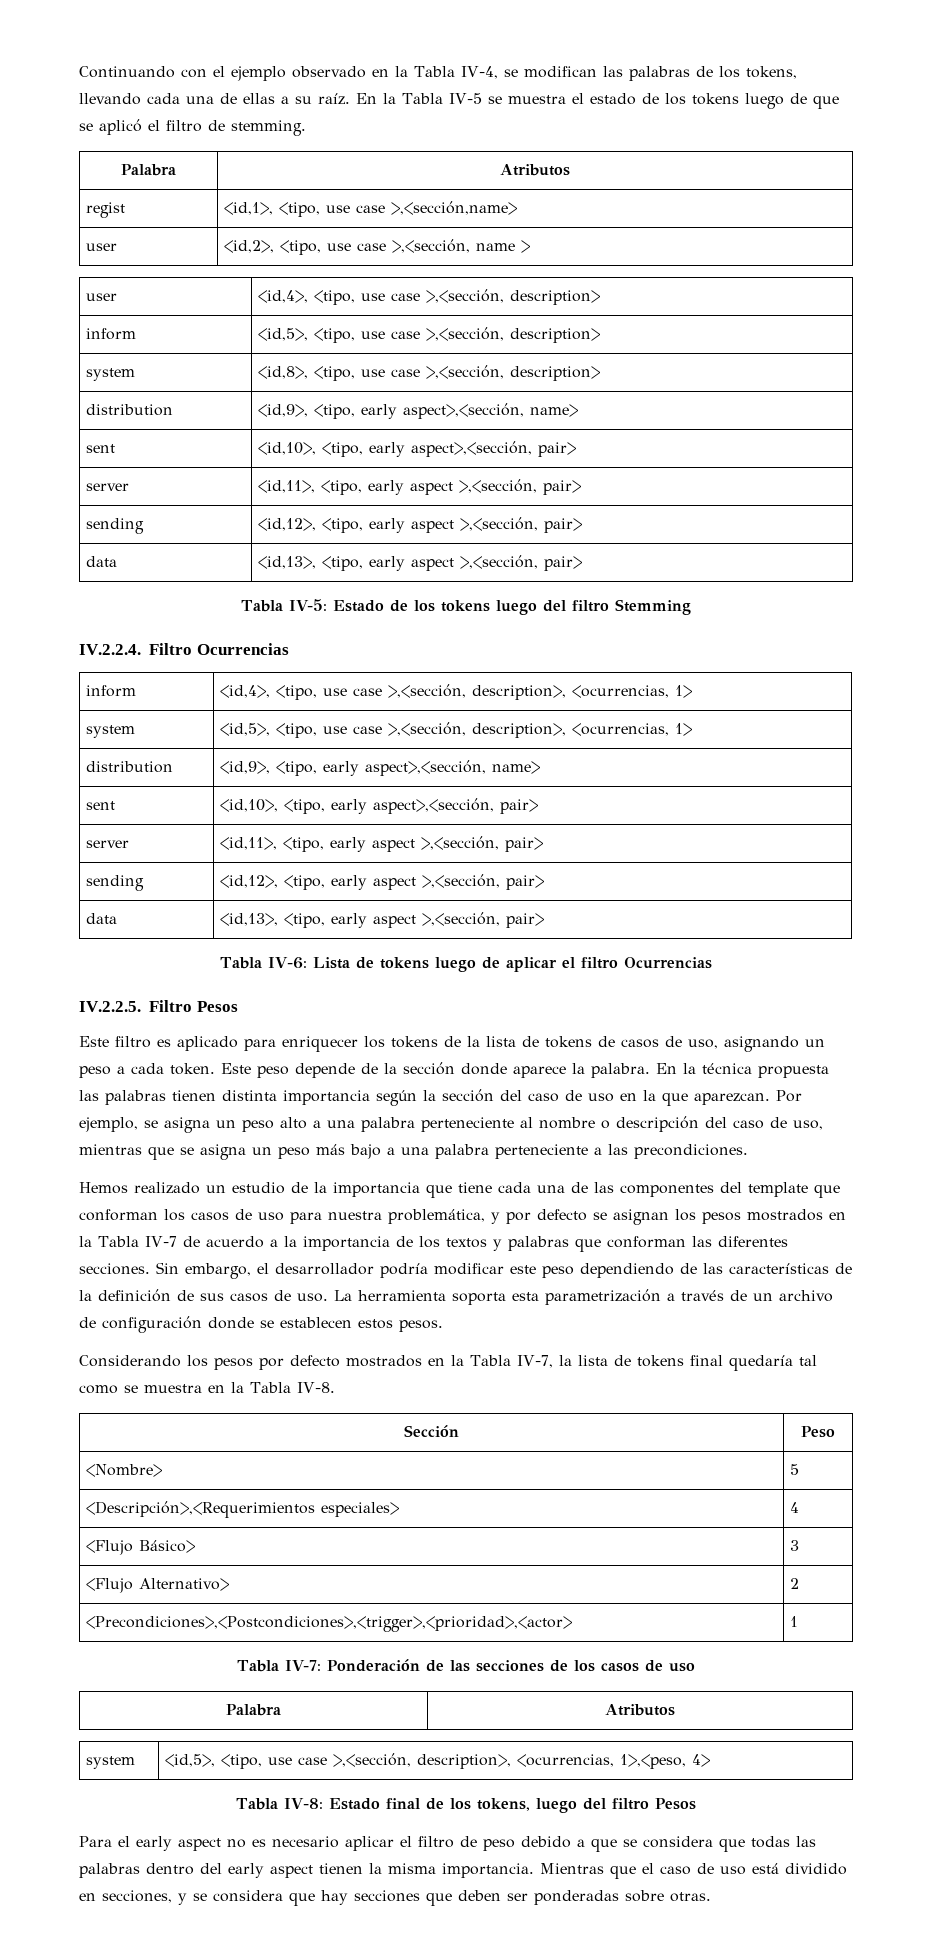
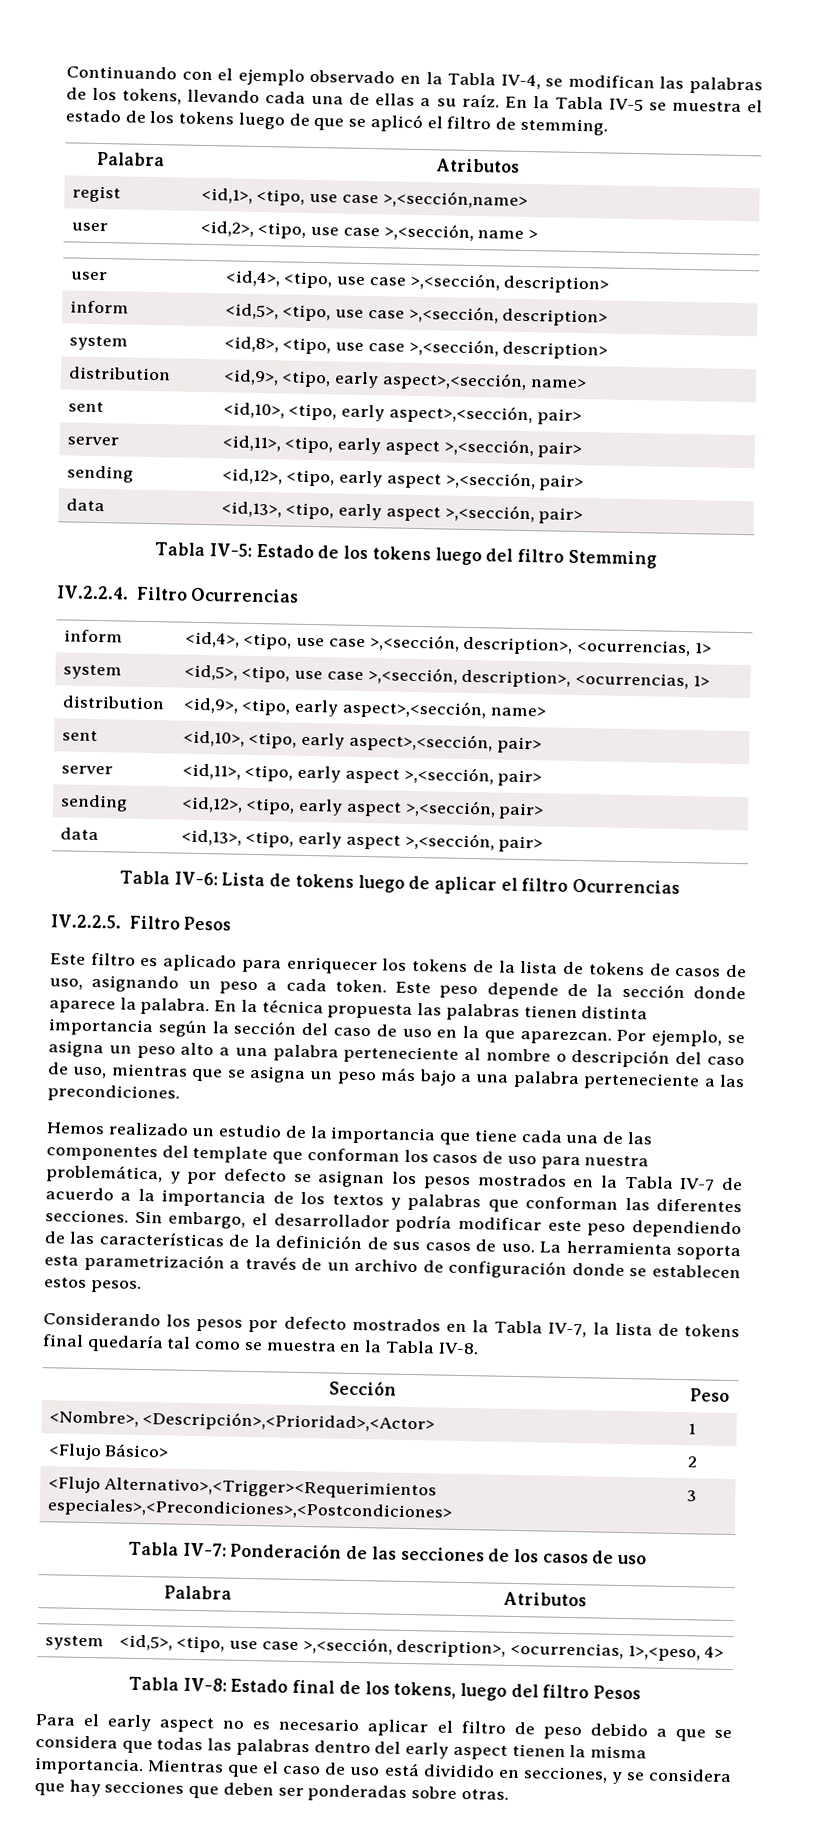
[85,1464,162,1477] [789,1464,799,1475] [85,1501,399,1518] [789,1502,799,1513] <Nombre> | 5 // <Descripción>,<Requerimientos especiales> | 4 -> [48,1410,436,1434] [687,1423,696,1435] <Nombre>, <Descripción>,<Prioridad>,<Actor> | 1
[789,1540,799,1551] [85,1578,229,1593] [789,1578,799,1589] [85,1616,572,1632] [789,1616,798,1627] 3 // <Flujo Alternativo> | 2 // <Precondiciones>,<Postcondiciones>,<trigger>,<prioridad>,<actor> | 1 -> [686,1456,697,1468] [47,1476,438,1500] [46,1498,453,1522] [686,1490,697,1502] 2 // <Flujo Alternativo>,<Trigger><Requerimientos especiales>,<Precondiciones>,<Postcondiciones> | 3

